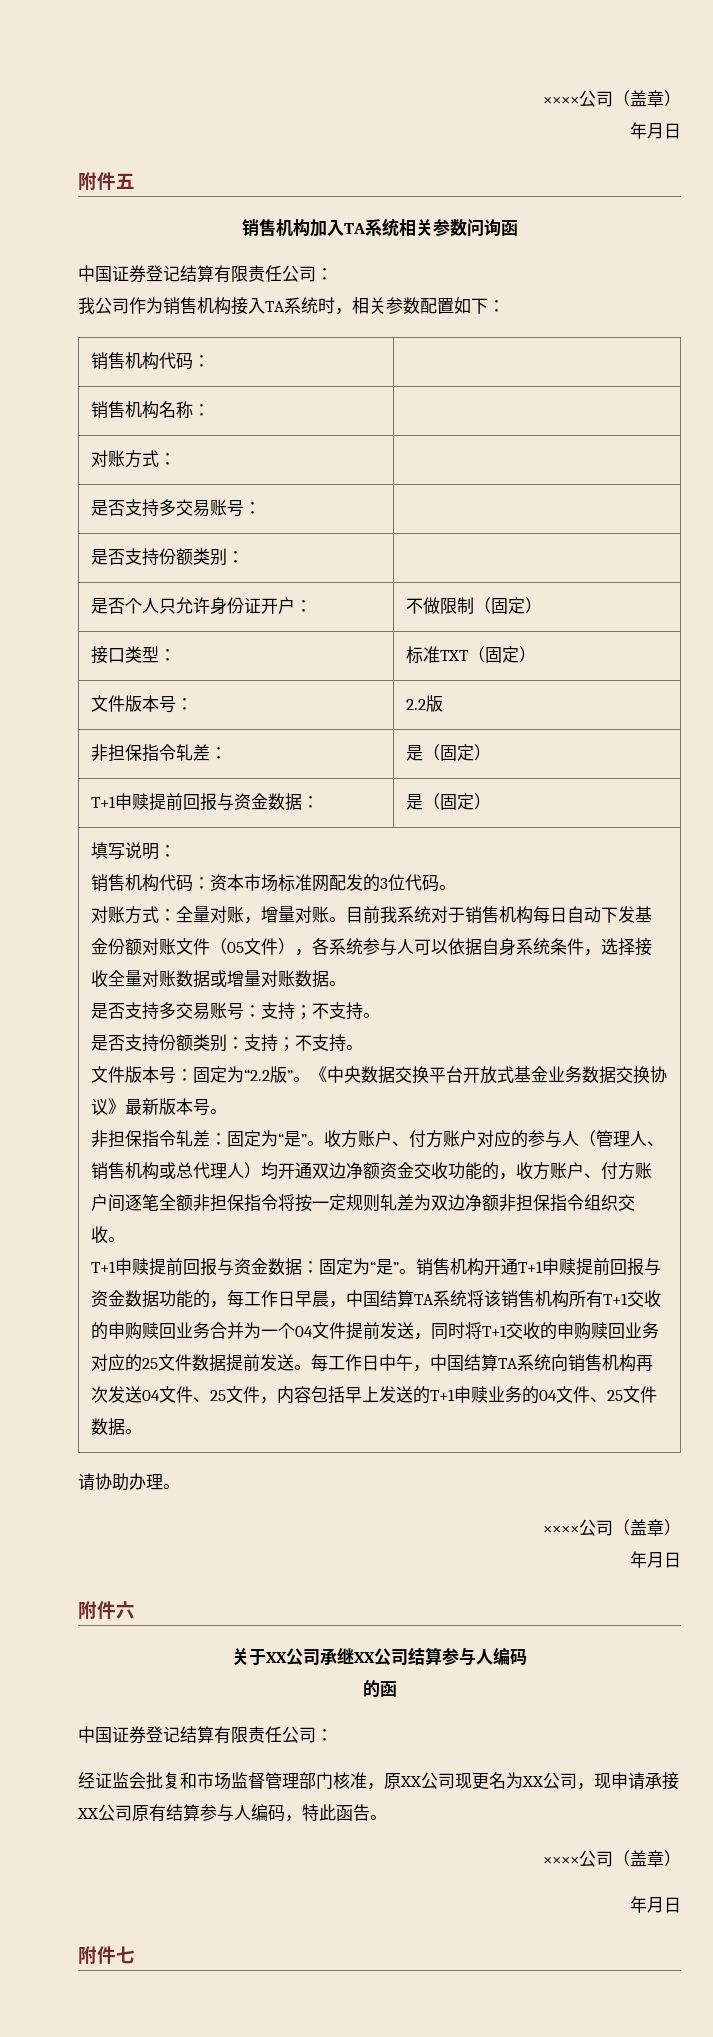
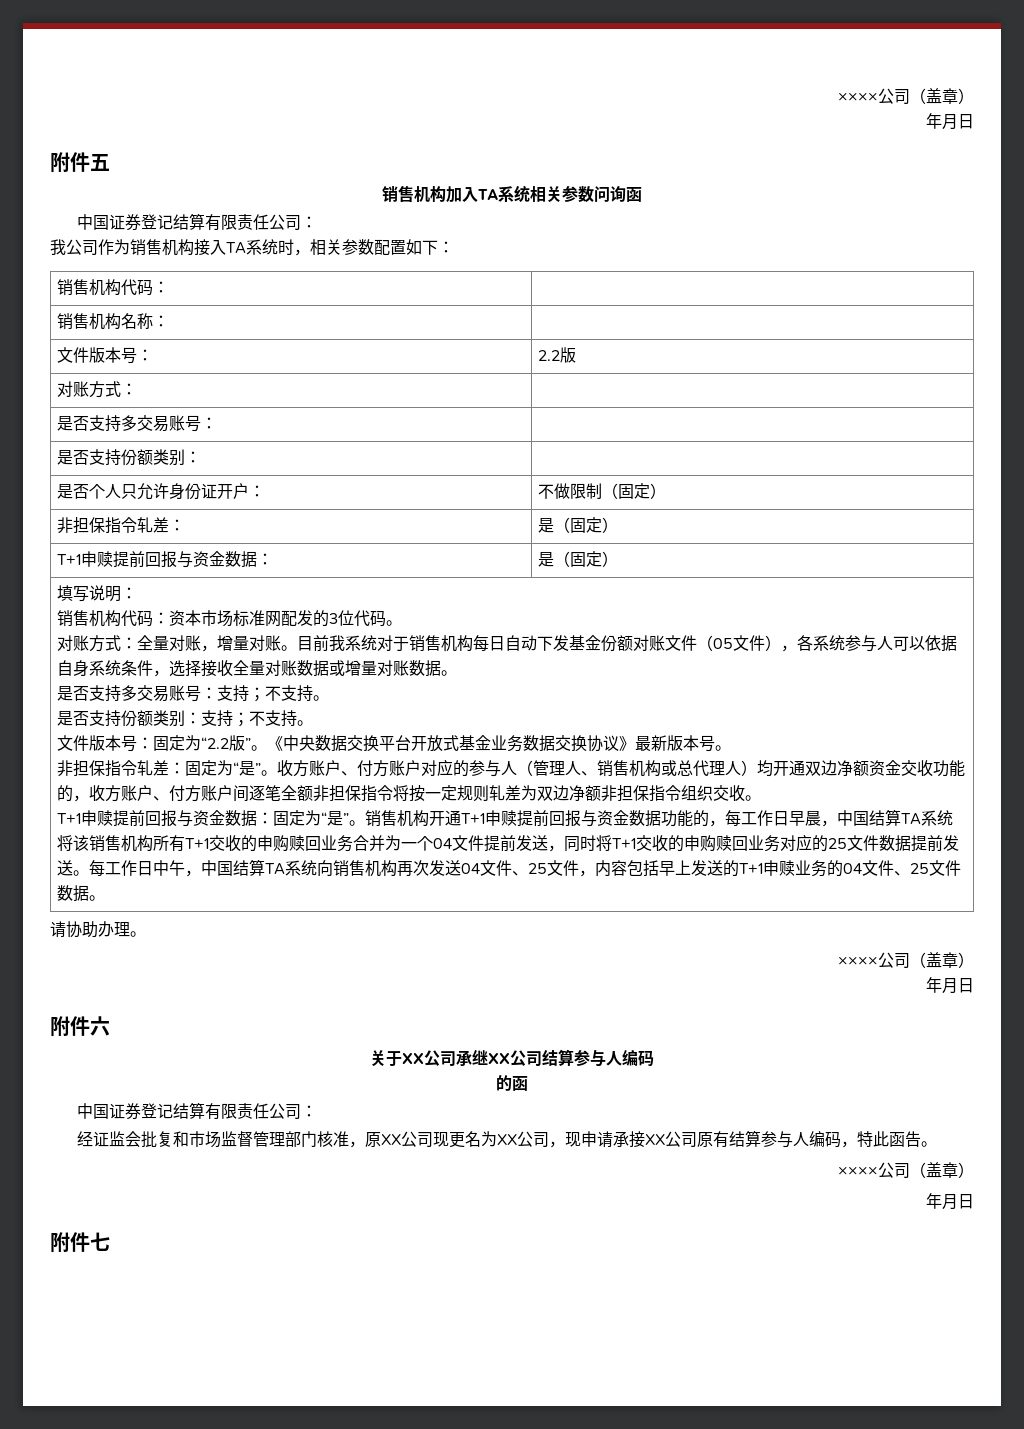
(211, 410) none -> [57,347,154,364] [538,347,577,363] // 文件版本号： | 2.2版
[91,646,177,664] [406,646,537,664] [91,695,194,713] [406,695,444,712] // 接口类型： | 标准TXT（固定） // 文件版本号： | 2.2版 -> (667, 491) none

